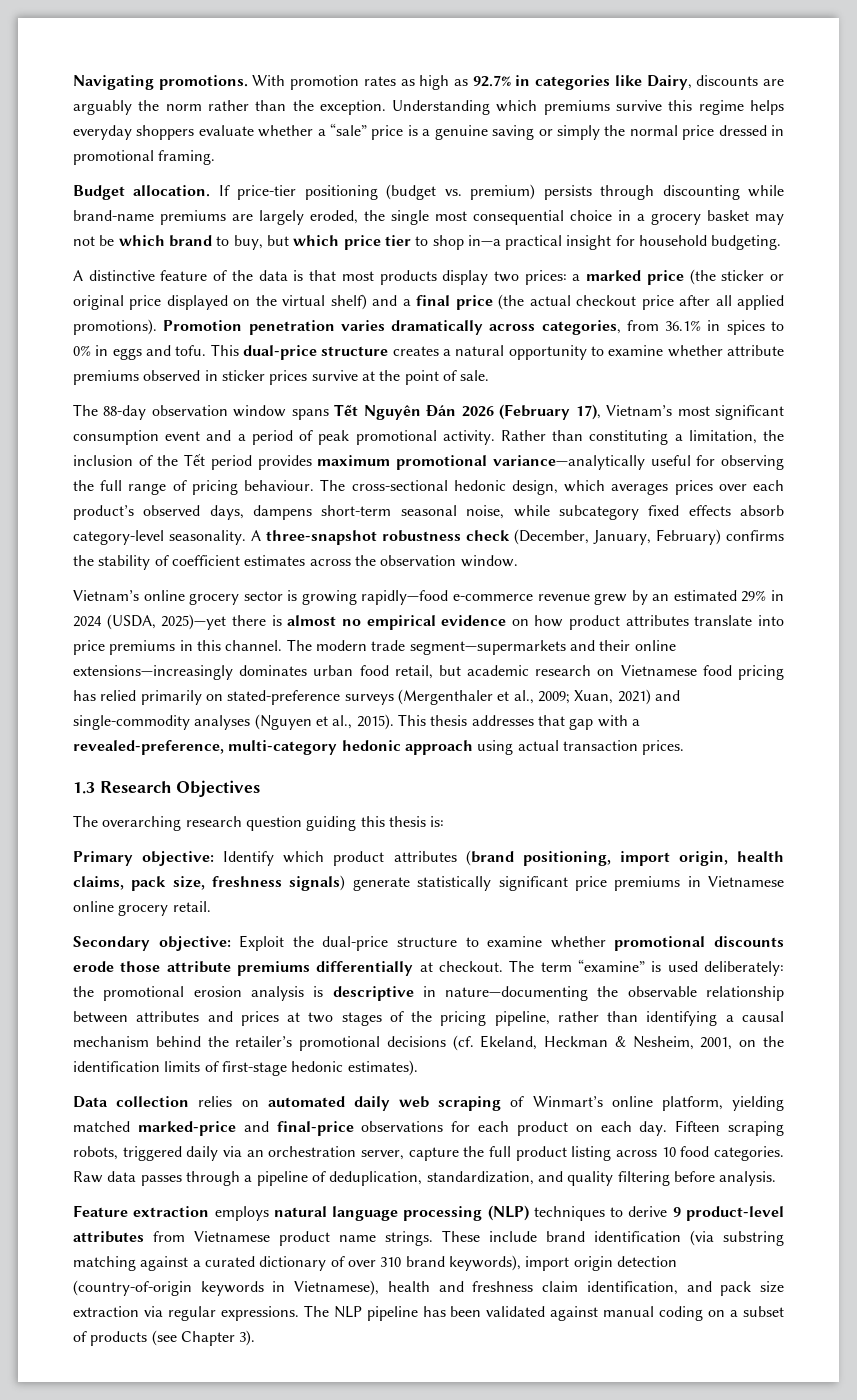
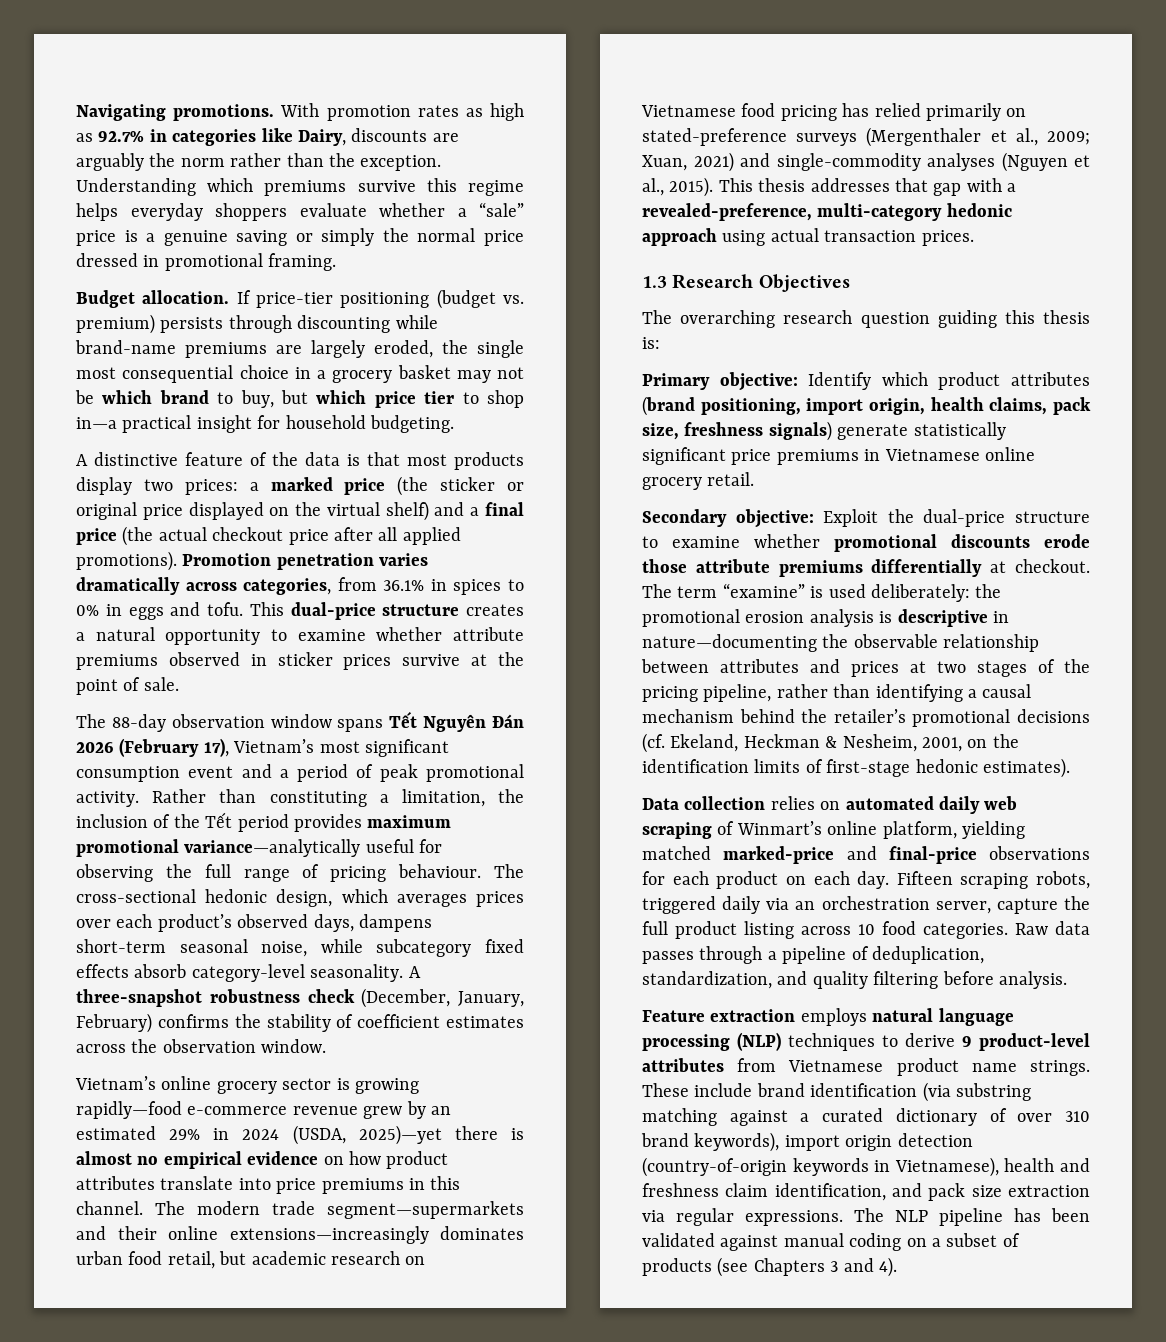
[180,1330,256,1346] Chapter 3). -> [753,1257,897,1277] Chapters 3 and 4).

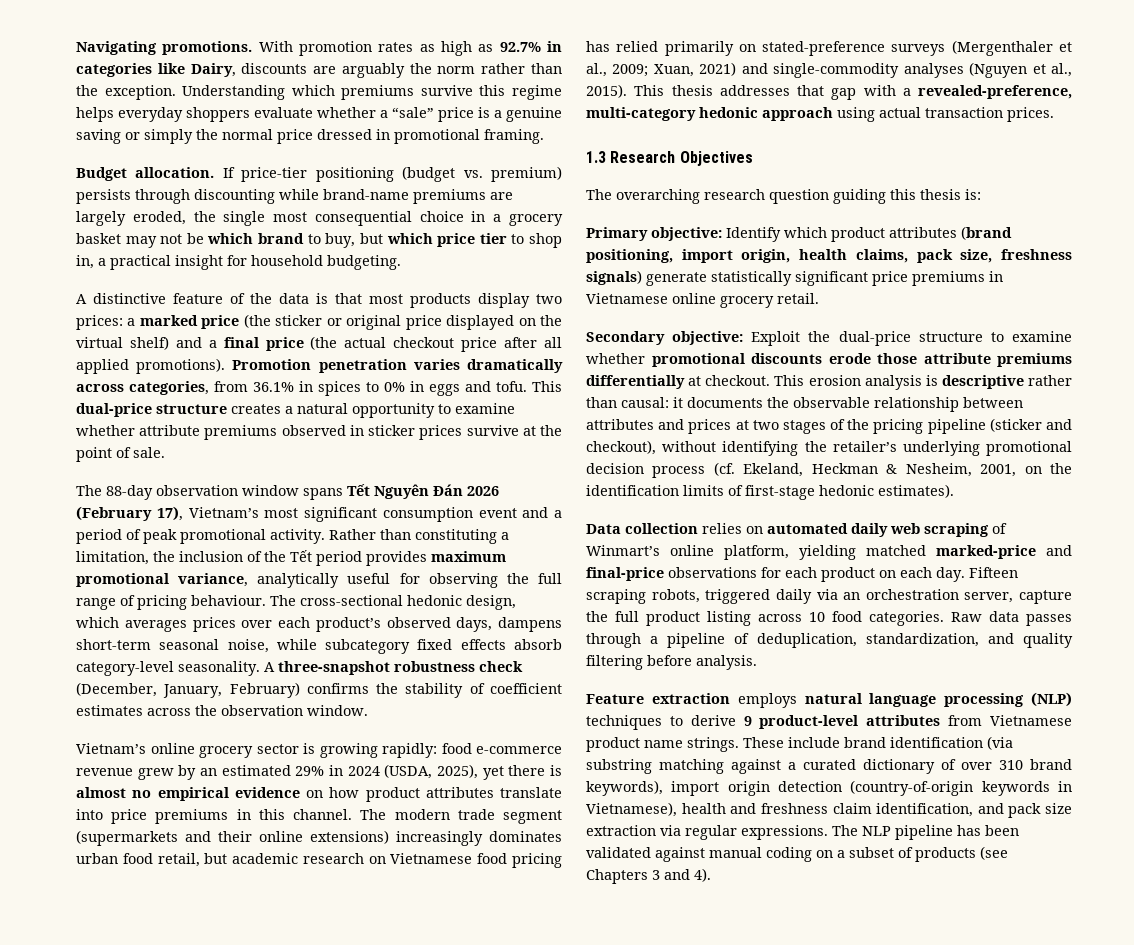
[76,417,117,429] in—a -> [76,255,106,269] in, a
[184,839,361,857] variance—analytically -> [178,573,340,588] variance, analytically
[76,1101,182,1119] rapidly—food -> [382,743,472,758] rapidly: food
[358,1125,442,1145] 2025)—yet -> [437,764,504,780] 2025), yet
[327,1201,524,1219] segment—supermarkets -> [503,810,562,824] [76,830,178,846] segment (supermarkets
[229,1226,429,1244] extensions—increasingly -> [310,830,483,846] extensions) increasingly
[642,583,1002,602] [642,609,1009,627] [642,634,817,652] The term “examine” is used deliberately: the promotional erosion analysis is descriptive in nature—documenting -> [774,375,1072,390] [586,397,763,408] This erosion analysis is descriptive rather than causal: it documents
[703,684,1032,702] [642,709,1090,727] pipeline, rather than identifying a causal mechanism behind the retailer’s promotional decisions -> [927,418,1072,434] [586,440,1072,456] [586,463,706,478] pipeline (sticker and checkout), without identifying the retailer’s underlying promotional decision process

